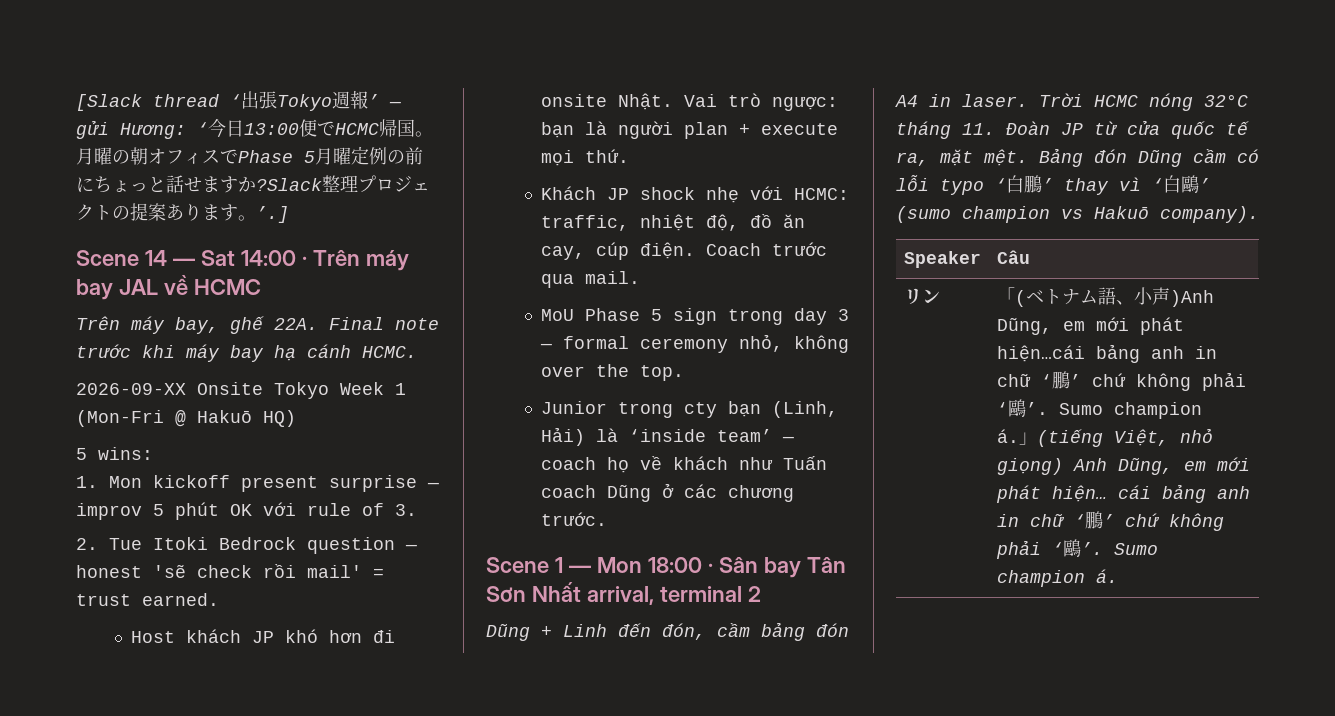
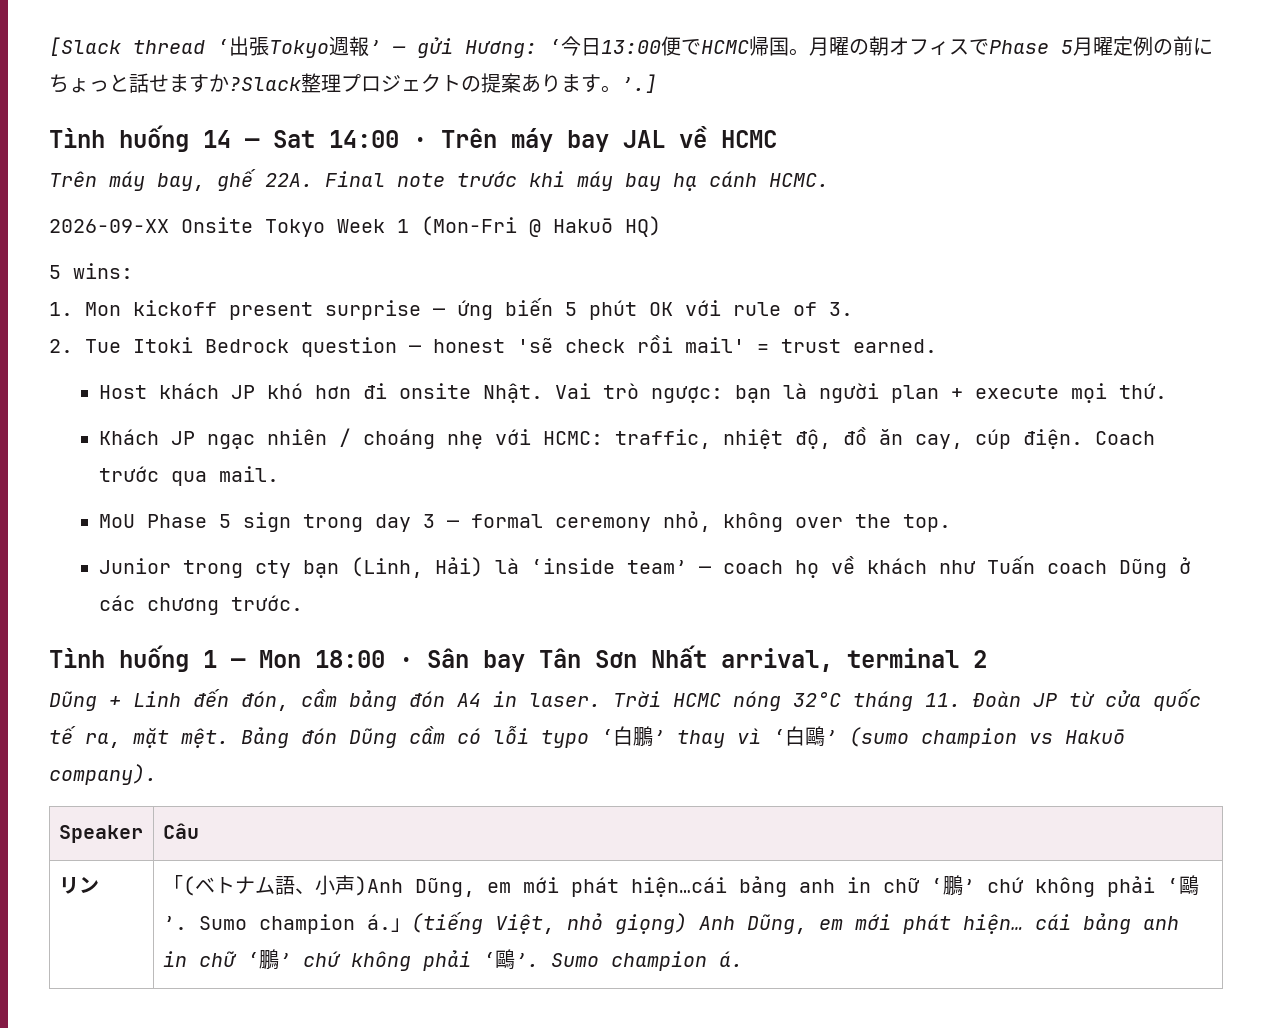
[76,250,139,266] Scene -> [49,125,189,152] Tình huống
[76,503,142,520] improv -> [457,298,553,320] ứng biến
[639,187,695,200] shock -> [207,428,436,449] ngạc nhiên / choáng
[486,557,549,573] Scene -> [49,645,189,672] Tình huống

